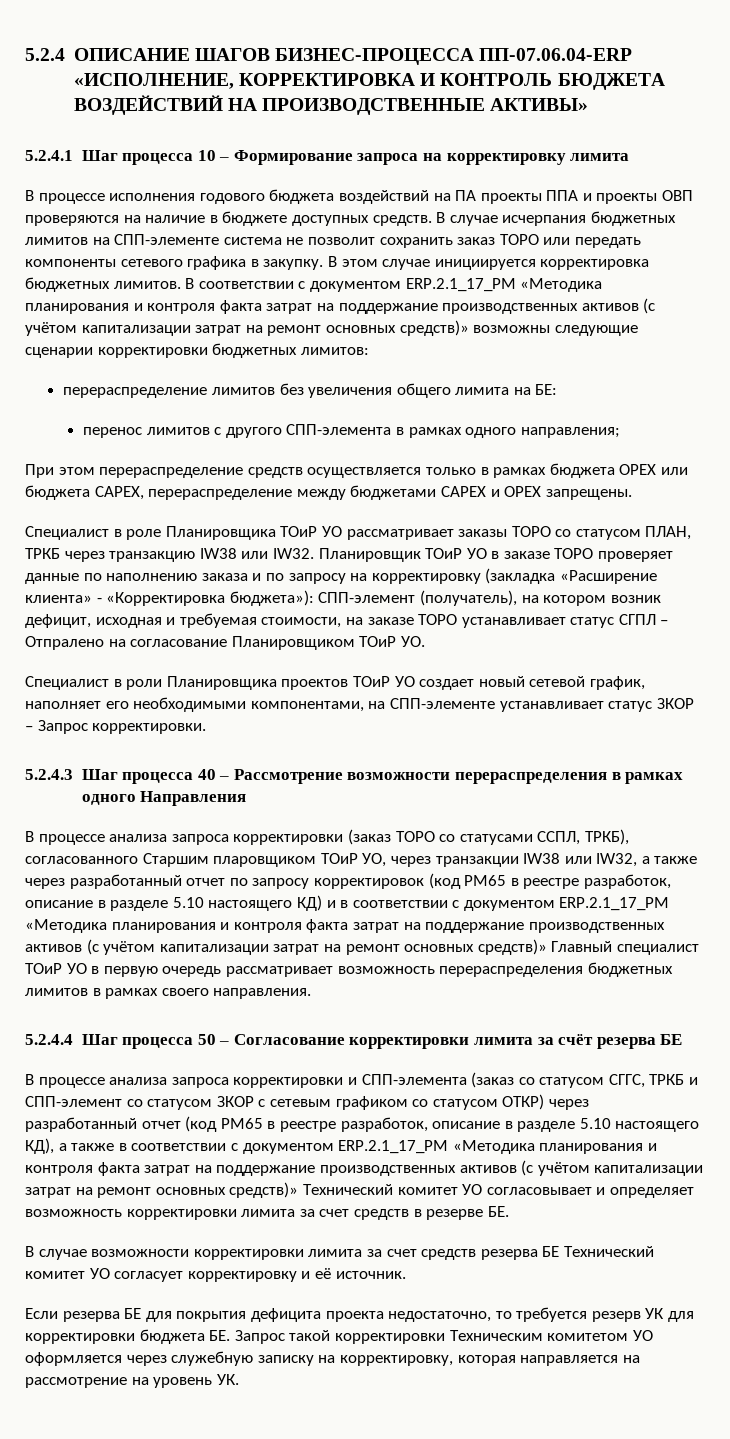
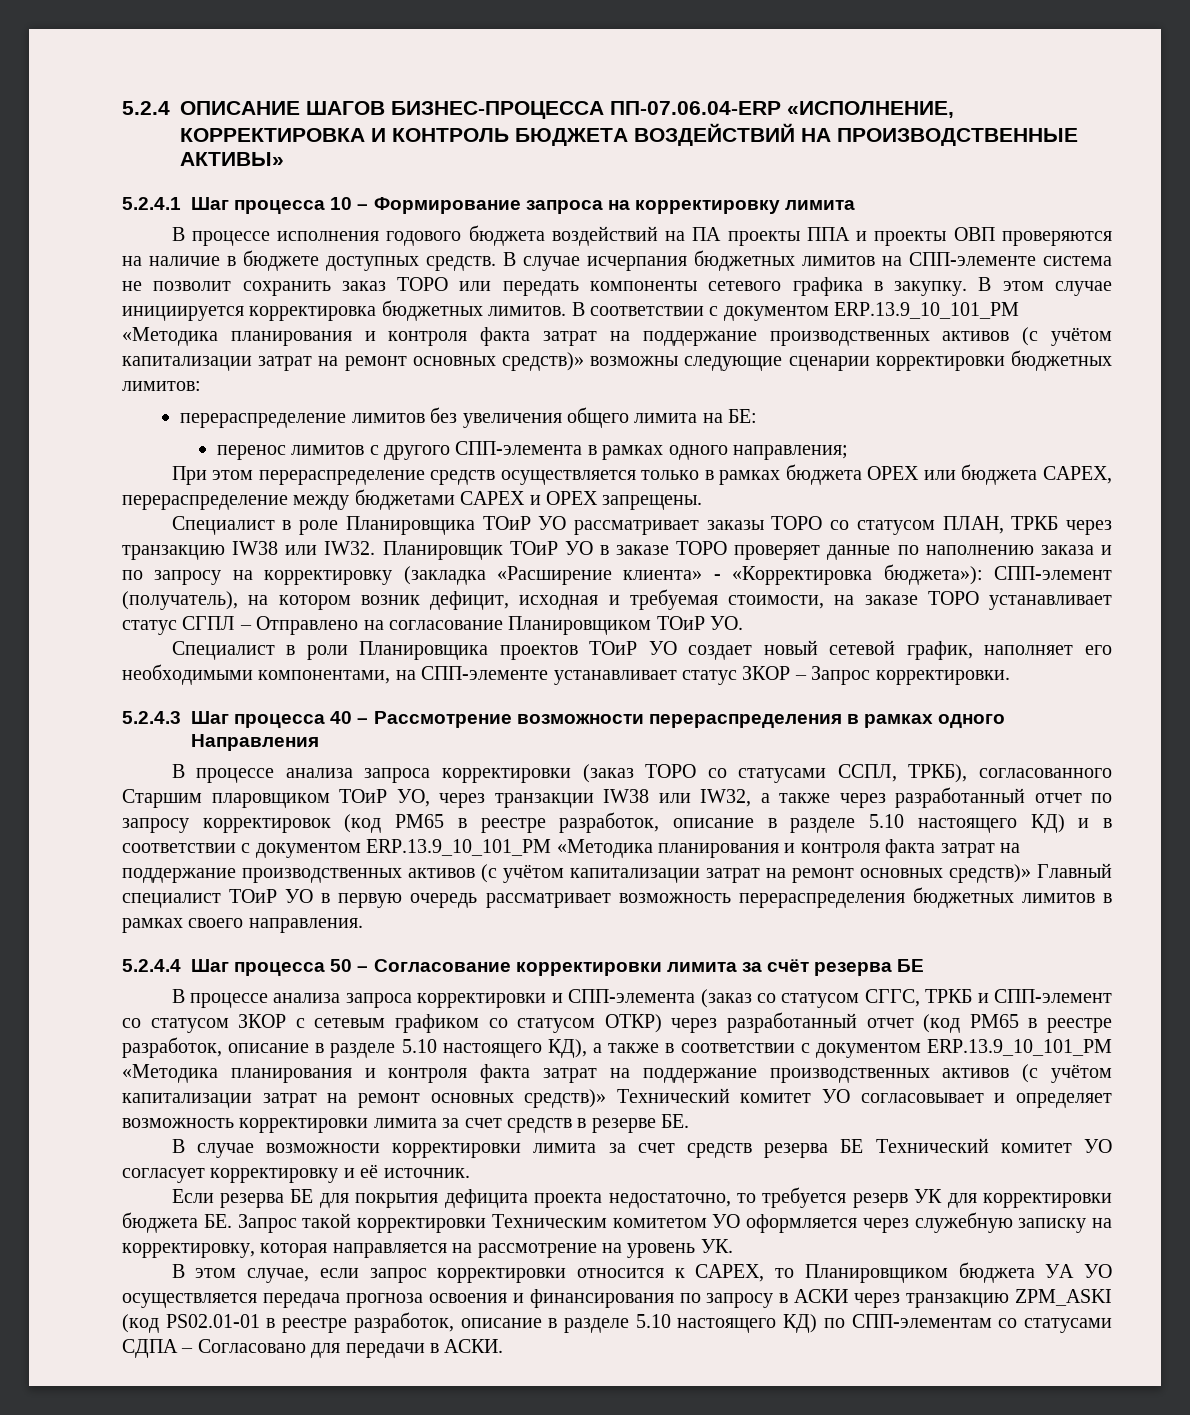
[405,278,516,292] ERP.2.1_17_PM -> [834,302,1020,319] ERP.13.9_10_101_PM
[25,636,104,650] Отпралено -> [256,616,359,635] Отправлено
[559,897,670,911] ERP.2.1_17_PM -> [366,839,552,856] ERP.13.9_10_101_PM
[338,1140,449,1154] ERP.2.1_17_PM -> [927,1039,1112,1056] ERP.13.9_10_101_PM
(239, 1379) none -> [171,1262,1113,1283] [122,1289,1112,1308] [122,1312,1112,1333] [122,1339,504,1358] // В этом случае, если запрос корректировки относится к CAPEX, то Планировщиком бюджета УА УО осуществляется передача прогноза освоения и финансирования по запросу в АСКИ через транзакцию ZPM_ASKI (код PS02.01-01 в реестре разработок, описание в разделе 5.10 настоящего КД) по СПП-элементам со статусами СДПА – Согласовано для передачи в АСКИ.

